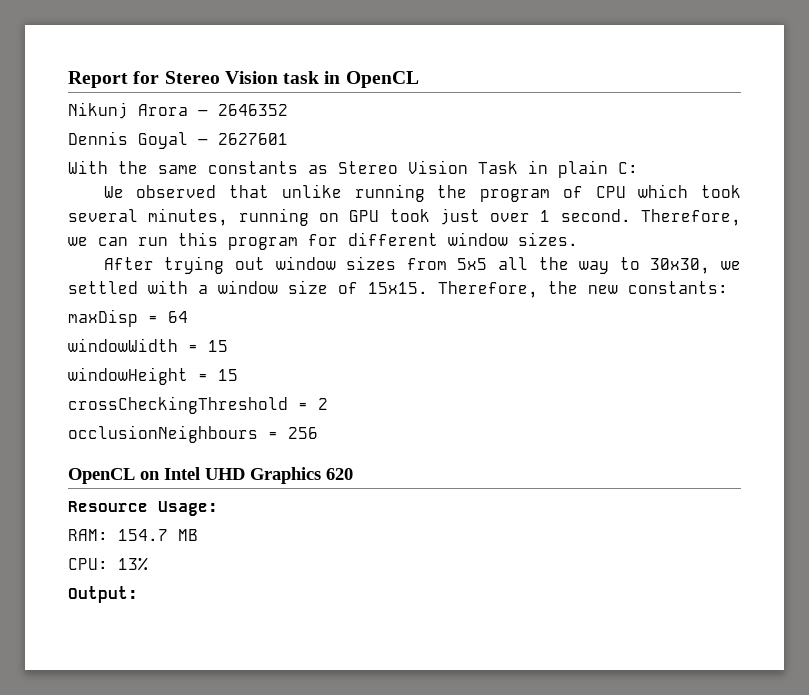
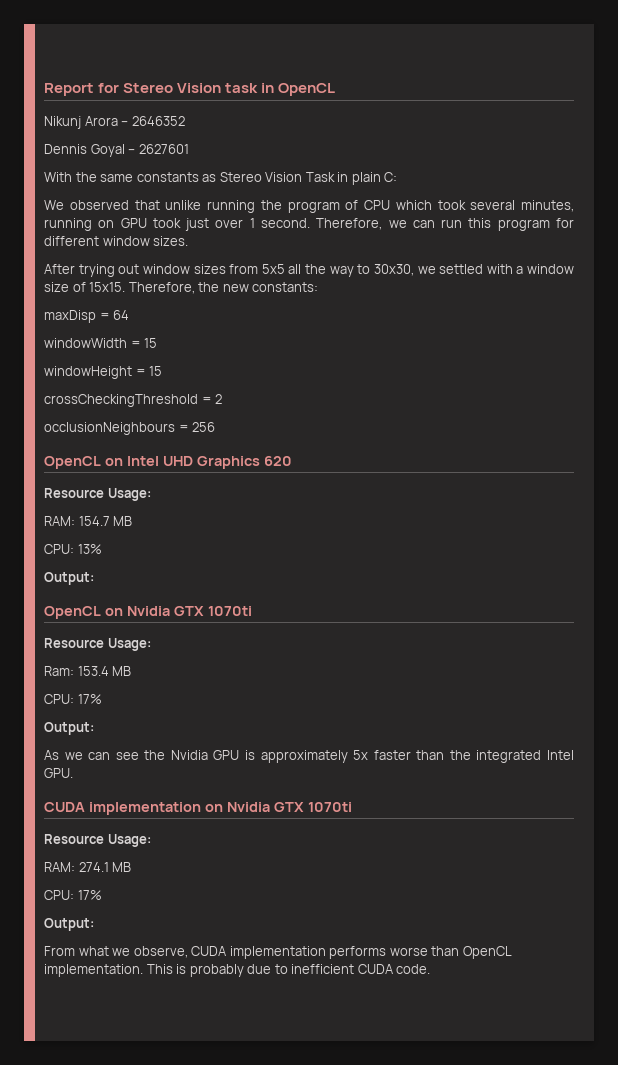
(138, 594) none -> [44,606,252,619] [44,638,151,651] [44,666,132,676] [44,694,102,704] [44,722,94,735] [44,750,574,763] [44,768,73,778] [44,802,352,815] [44,834,151,847] [44,862,132,872] [44,890,102,900] [44,918,94,931] [44,946,512,959] [44,964,431,977] // OpenCL on Nvidia GTX 1070ti // Resource Usage: // Ram: 153.4 MB // CPU: 17% // Output: // As we can see the Nvidia GPU is approximately 5x faster than the integrated Intel GPU. // CUDA implementation on Nvidia GTX 1070ti // Resource Usage: // RAM: 274.1 MB // CPU: 17% // Output: // From what we observe, CUDA implementation performs worse than OpenCL implementation. This is probably due to inefficient CUDA code.

